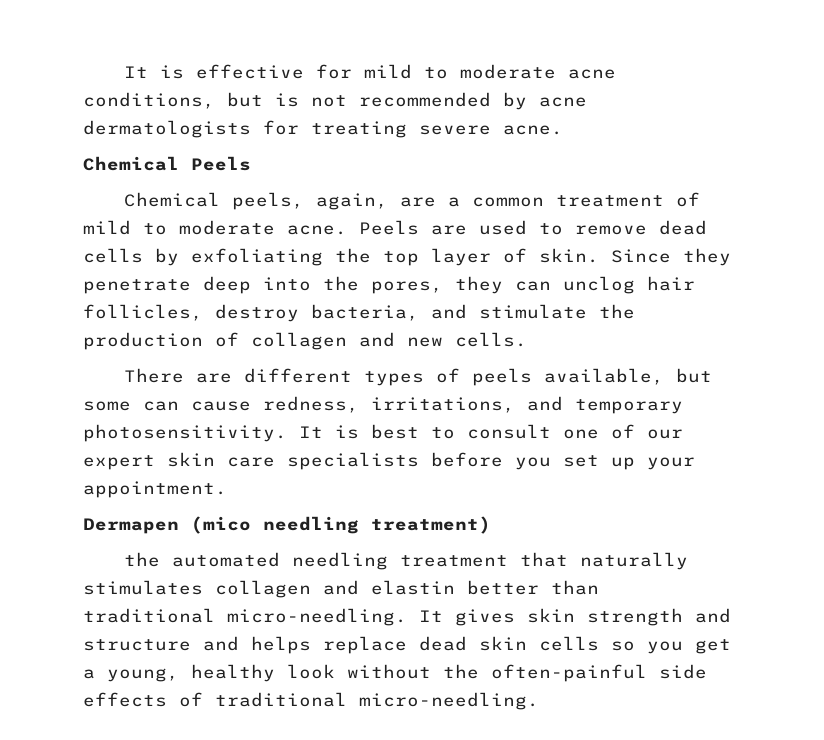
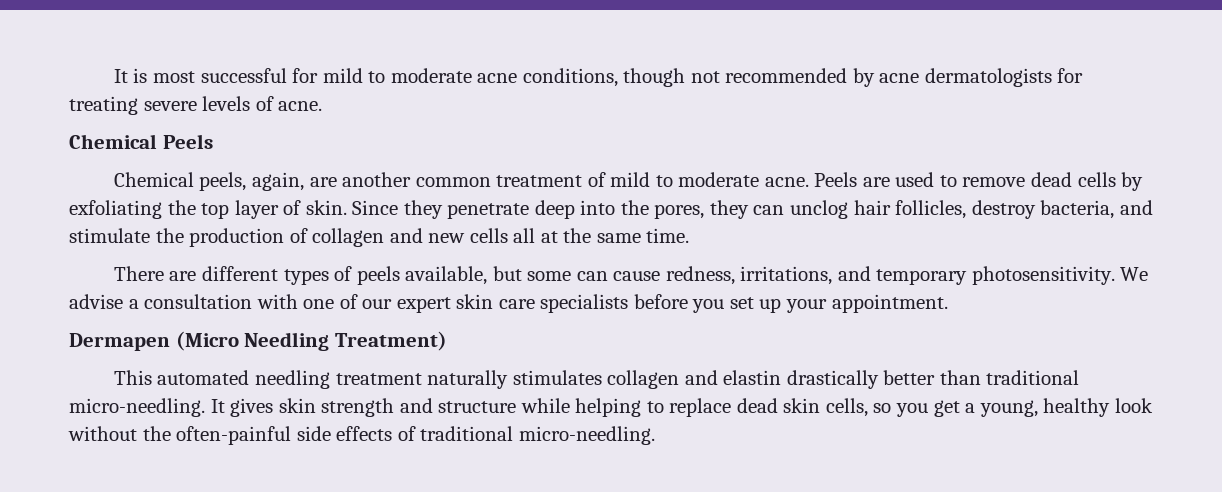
[124,64,305,79] It is effective -> [113,68,287,83] It is most successful
[227,92,299,107] but is -> [623,68,686,87] though
(491, 130) none -> [202,96,274,111] levels of
[448,197,461,207] a -> [342,172,412,187] another
[455,332,527,347] cells. -> [469,228,690,243] cells all at the same time.
[299,424,551,439] It is best to consult -> [1120,267,1149,281] [69,294,298,309] We advise a consultation with
[191,516,491,534] [124,552,161,567] (mico needling treatment) // the -> [175,331,447,351] [113,370,152,385] (Micro Needling Treatment) // This
[520,552,569,567] that -> (422, 379) none
(455, 587) none -> [786,370,879,389] drastically
[203,636,311,654] and helps -> [520,398,664,417] while helping to
[539,636,599,651] cells -> [825,398,868,417] cells,

